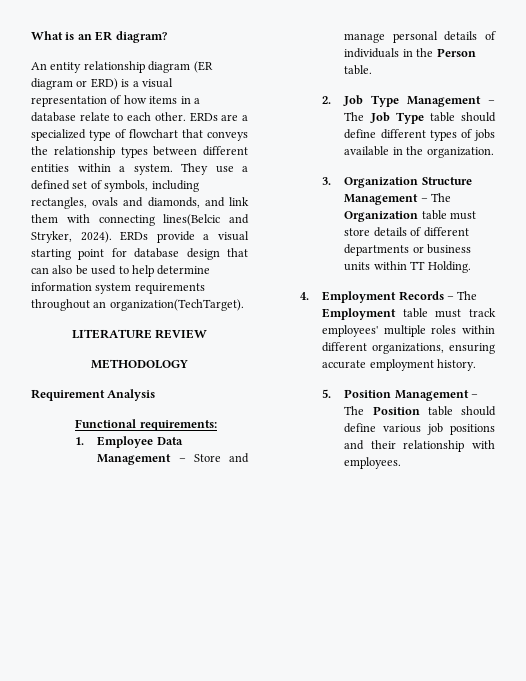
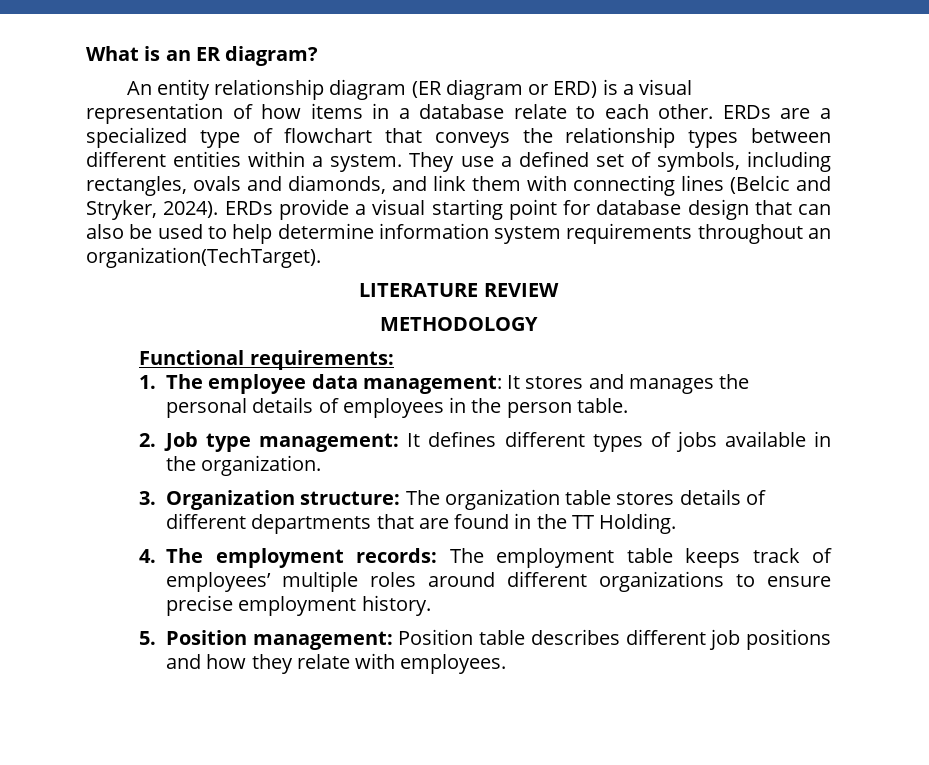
[163,214,221,226] lines(Belcic -> [681,175,790,194] lines (Belcic
[31,389,156,401] // Requirement Analysis -> (538, 324) none
[97,436,183,448] [97,453,249,465] [344,33,386,43] Employee Data Management – Store and manage -> [166,374,750,394] The employee data management: It stores and manages the
[344,48,476,58] individuals in the Person -> [342,397,572,418] employees in the person
[371,95,495,107] [344,112,496,124] [344,129,377,139] Type Management – The Job Type table should define -> [206,431,497,452] type management: It defines
[421,177,472,185] [344,193,452,205] [344,210,477,222] [344,227,469,237] [344,244,472,256] [344,261,471,273] [300,291,478,303] [322,308,496,320] [322,325,495,337] [322,342,495,354] [322,359,477,371] [322,389,479,401] [344,406,496,416] [344,423,495,435] [344,440,465,452] Structure Management – The Organization table must store details of different departments or business units within TT Holding. // 4. Employment Records – The Employment table must track employees' multiple roles within different organizations, ensuring accurate employment history. // 5. Position Management – The Position table should define various job positions and their relationship -> [300,489,766,510] [166,513,677,534] [139,548,832,568] [166,571,831,592] [166,595,431,616] [139,629,831,650] [166,654,350,674] structure: The organization table stores details of different departments that are found in the TT Holding. // 4. The employment records: The employment table keeps track of employees’ multiple roles around different organizations to ensure precise employment history. // 5. Position management: Position table describes different job positions and how they relate

